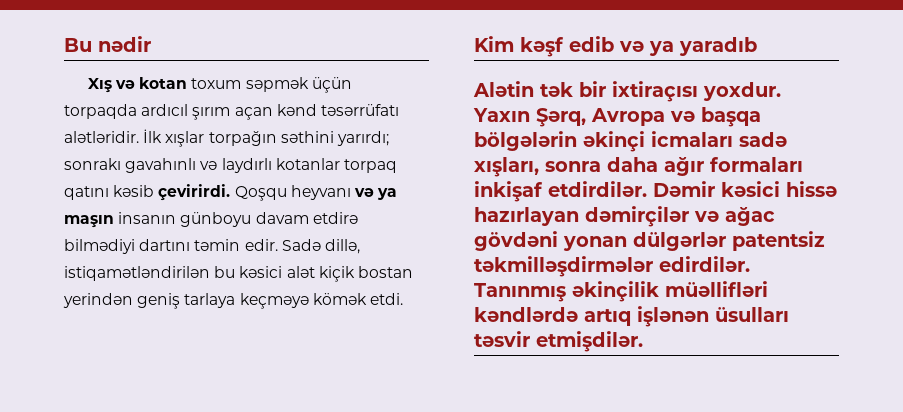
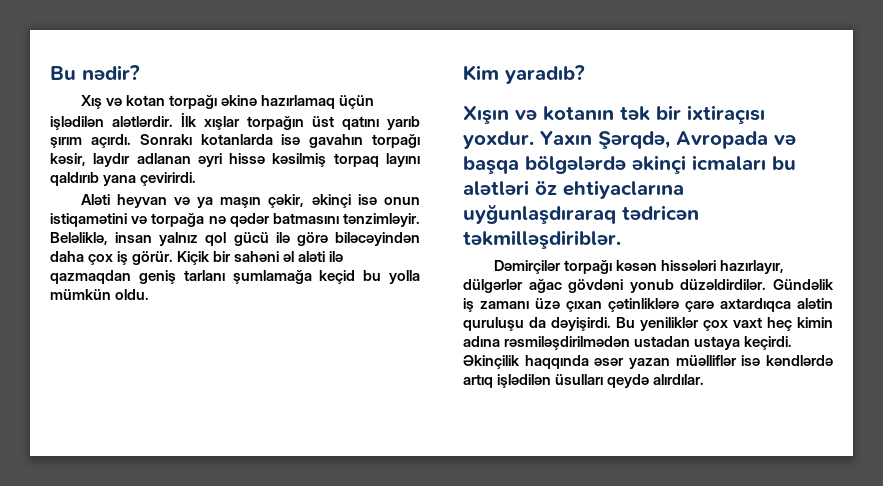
[64,36,151,52] Bu nədir -> [50,65,140,80] Bu nədir?
[191,77,352,93] [64,104,399,120] [64,129,389,147] [64,158,397,173] [64,185,155,200] toxum səpmək üçün torpaqda ardıcıl şırım açan kənd təsərrüfatı alətləridir. İlk xışlar torpağın səthini yarırdı; sonrakı gavahınlı və laydırlı kotanlar torpaq qatını kəsib -> [168,95,374,109] [50,112,420,130] [50,134,420,148] [50,153,420,167] [50,172,137,186] torpağı əkinə hazırlamaq üçün işlədilən alətlərdir. İlk xışlar torpağın üst qatını yarıb şırım açırdı. Sonrakı kotanlarda isə gavahın torpağı kəsir, laydır adlanan əyri hissə kəsilmiş torpaq layını qaldırıb yana
[234,185,351,201] Qoşqu heyvanı -> [80,194,167,208] // Aləti heyvan
[118,212,358,227] [64,239,360,254] [64,266,413,282] [63,293,403,309] [474,36,757,57] [473,81,534,97] insanın günboyu davam etdirə bilmədiyi dartını təmin edir. Sadə dillə, istiqamətləndirilən bu kəsici alət kiçik bostan yerindən geniş tarlaya keçməyə kömək etdi. // Kim kəşf edib və ya yaradıb // Alətin -> [268,194,420,208] [50,213,420,227] [50,232,421,246] [50,251,344,265] [50,270,420,284] [50,289,150,300] [463,65,585,84] [463,106,614,124] çəkir, əkinçi isə onun istiqamətini və torpağa nə qədər batmasını tənzimləyir. Beləliklə, insan yalnız qol gücü ilə görə biləcəyindən daha çox iş görür. Kiçik bir sahəni əl aləti ilə qazmaqdan geniş tarlanı şumlamağa keçid bu yolla mümkün oldu. // Kim yaradıb? // Xışın və kotanın
[536,108,665,127] Şərq, Avropa -> [598,131,768,149] Şərqdə, Avropada
[474,131,577,151] bölgələrin -> [525,156,626,174] bölgələrdə
[739,132,787,147] [474,157,803,177] [474,181,837,202] [474,206,775,227] [474,231,825,251] [474,256,750,277] [474,281,768,302] [474,306,789,327] [474,331,643,352] sadə xışları, sonra daha ağır formaları inkişaf etdirdilər. Dəmir kəsici hissə hazırlayan dəmirçilər və ağac gövdəni yonan dülgərlər patentsiz təkmilləşdirmələr edirdilər. Tanınmış əkinçilik müəllifləri kəndlərdə artıq işlənən üsulları təsvir etmişdilər. -> [772,156,796,170] [463,180,684,199] [463,204,699,224] [463,230,621,249] [493,260,784,274] [463,279,834,293] [463,298,833,312] [463,317,833,331] [463,336,793,350] [463,355,833,369] [463,374,705,388] bu alətləri öz ehtiyaclarına uyğunlaşdıraraq tədricən təkmilləşdiriblər. // Dəmirçilər torpağı kəsən hissələri hazırlayır, dülgərlər ağac gövdəni yonub düzəldirdilər. Gündəlik iş zamanı üzə çıxan çətinliklərə çarə axtardıqca alətin quruluşu da dəyişirdi. Bu yeniliklər çox vaxt heç kimin adına rəsmiləşdirilmədən ustadan ustaya keçirdi. Əkinçilik haqqında əsər yazan müəlliflər isə kəndlərdə artıq işlədilən üsulları qeydə alırdılar.

